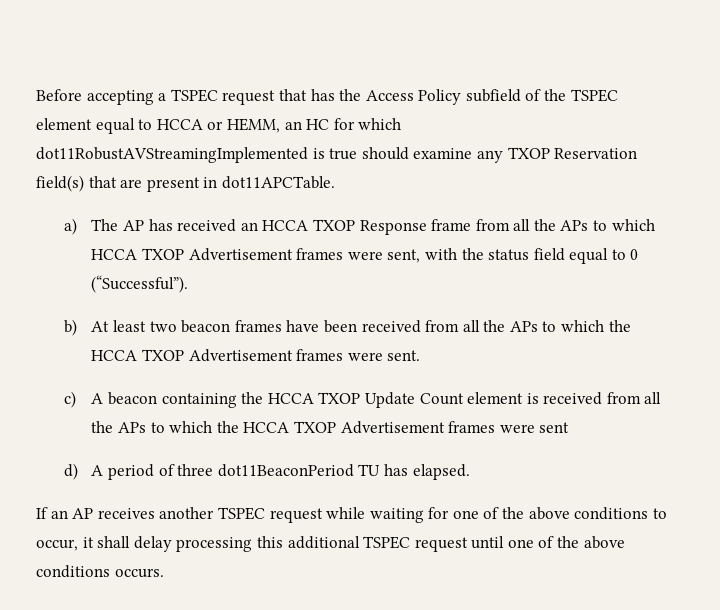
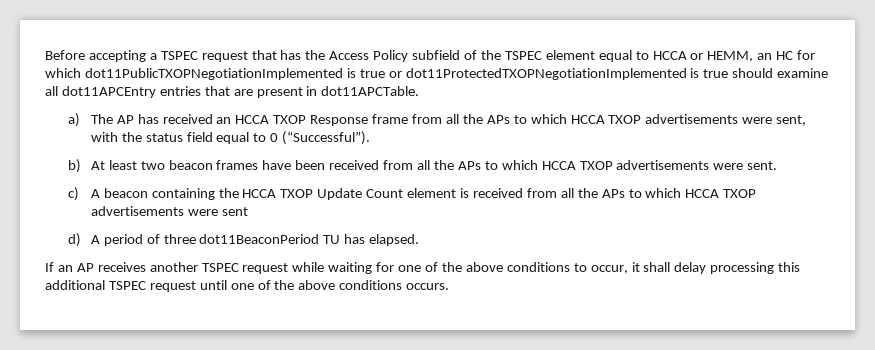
[36,147,638,163] [36,175,84,192] dot11RobustAVStreamingImplemented is true should examine any TXOP Reservation field(s) -> [84,68,829,80] [45,86,201,98] dot11PublicTXOPNegotiationImplemented is true or dot11ProtectedTXOPNegotiationImplemented is true should examine all dot11APCEntry entries
[188,248,344,261] Advertisement frames -> [645,114,739,124] advertisements
[608,320,631,332] [91,349,344,362] the HCCA TXOP Advertisement frames -> [541,160,710,170] HCCA TXOP advertisements
[216,421,496,434] the HCCA TXOP Advertisement frames -> [685,189,757,198] [90,206,184,216] HCCA TXOP advertisements

